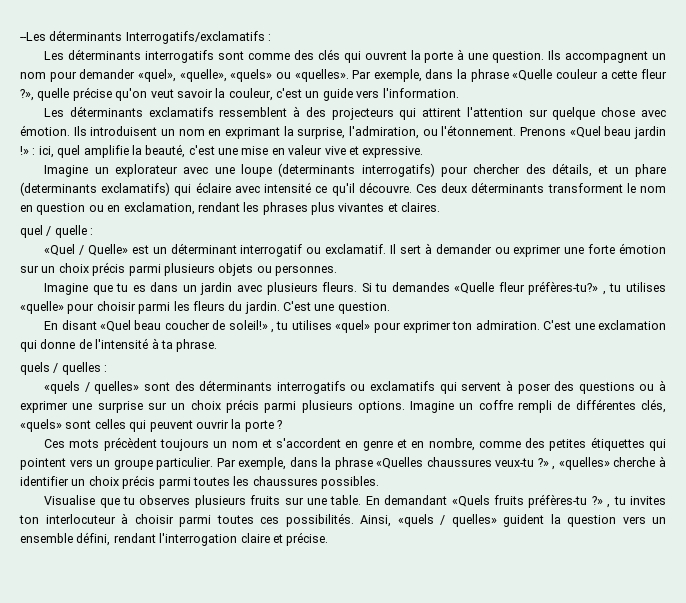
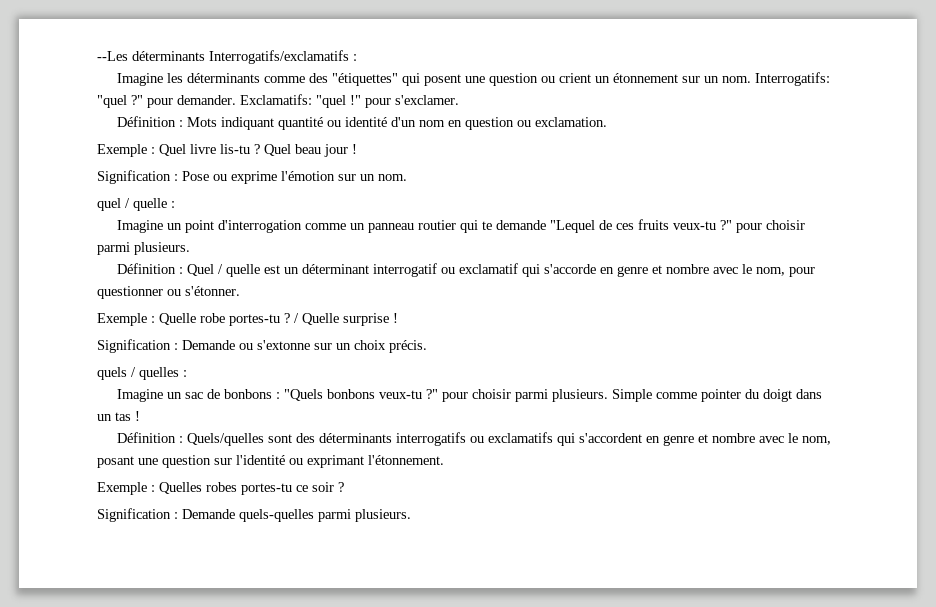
[44,49,666,63] [20,69,667,82] [20,87,459,101] [44,106,667,120] [20,125,666,139] [20,144,424,158] [44,163,666,177] [20,182,666,196] [20,202,441,215] [20,225,94,238] [44,244,128,256] Les déterminants interrogatifs sont comme des clés qui ouvrent la porte à une question. Ils accompagnent un nom pour demander «quel», «quelle», «quels» ou «quelles». Par exemple, dans la phrase «Quelle couleur a cette fleur ?», quelle précise qu'on veut savoir la couleur, c'est un guide vers l'information. // Les déterminants exclamatifs ressemblent à des projecteurs qui attirent l'attention sur quelque chose avec émotion. Ils introduisent un nom en exprimant la surprise, l'admiration, ou l'étonnement. Prenons «Quel beau jardin !» : ici, quel amplifie la beauté, c'est une mise en valeur vive et expressive. // Imagine un explorateur avec une loupe (determinants interrogatifs) pour chercher des détails, et un phare (determinants exclamatifs) qui éclaire avec intensité ce qu'il découvre. Ces deux déterminants transforment le nom en question ou en exclamation, rendant les phrases plus vivantes et claires. // quel / quelle : // «Quel / Quelle» -> [117,72,831,86] [97,94,459,108] [117,116,608,130] [97,144,357,157] [97,170,407,184] [97,198,175,211] [117,219,806,233] [97,242,190,255] [117,263,261,277] Imagine les déterminants comme des "étiquettes" qui posent une question ou crient un étonnement sur un nom. Interrogatifs: "quel ?" pour demander. Exclamatifs: "quel !" pour s'exclamer. // Définition : Mots indiquant quantité ou identité d'un nom en question ou exclamation. // Exemple : Quel livre lis-tu ? Quel beau jour ! // Signification : Pose ou exprime l'émotion sur un nom. // quel / quelle : // Imagine un point d'interrogation comme un panneau routier qui te demande "Lequel de ces fruits veux-tu ?" pour choisir parmi plusieurs. // Définition : Quel / quelle
[325,243,667,257] [20,262,337,276] [44,281,666,295] [20,301,390,314] [44,320,667,333] [20,338,218,352] [20,362,108,375] [44,381,140,394] exclamatif. Il sert à demander ou exprimer une forte émotion sur un choix précis parmi plusieurs objets ou personnes. // Imagine que tu es dans un jardin avec plusieurs fleurs. Si tu demandes «Quelle fleur préfères-tu?» , tu utilises «quelle» pour choisir parmi les fleurs du jardin. C'est une question. // En disant «Quel beau coucher de soleil!» , tu utilises «quel» pour exprimer ton admiration. C'est une exclamation qui donne de l'intensité à ta phrase. // quels / quelles : // «quels / quelles» -> [459,263,816,277] [97,286,240,299] [97,313,398,326] [97,339,427,353] [97,367,187,380] [117,389,823,402] [97,411,140,421] [117,432,265,446] exclamatif qui s'accorde en genre et nombre avec le nom, pour questionner ou s'étonner. // Exemple : Quelle robe portes-tu ? / Quelle surprise ! // Signification : Demande ou s'extonne sur un choix précis. // quels / quelles : // Imagine un sac de bonbons : "Quels bonbons veux-tu ?" pour choisir parmi plusieurs. Simple comme pointer du doigt dans un tas ! // Définition : Quels/quelles
[461,380,666,394] [20,399,666,413] [20,419,282,432] [44,437,667,451] [20,456,666,470] [20,475,379,489] [44,494,667,508] [19,513,666,527] [20,532,329,546] servent à poser des questions ou à exprimer une surprise sur un choix précis parmi plusieurs options. Imagine un coffre rempli de différentes clés, «quels» sont celles qui peuvent ouvrir la porte ? // Ces mots précèdent toujours un nom et s'accordent en genre et en nombre, comme des petites étiquettes qui pointent vers un groupe particulier. Par exemple, dans la phrase «Quelles chaussures veux-tu ?» , «quelles» cherche à identifier un choix précis parmi toutes les chaussures possibles. // Visualise que tu observes plusieurs fruits sur une table. En demandant «Quels fruits préfères-tu ?» , tu invites ton interlocuteur à choisir parmi toutes ces possibilités. Ainsi, «quels / quelles» guident la question vers un ensemble défini, rendant l'interrogation claire et précise. -> [579,433,832,446] [97,455,444,468] [97,482,344,495] [97,508,411,522] s'accordent en genre et nombre avec le nom, posant une question sur l'identité ou exprimant l'étonnement. // Exemple : Quelles robes portes-tu ce soir ? // Signification : Demande quels-quelles parmi plusieurs.

